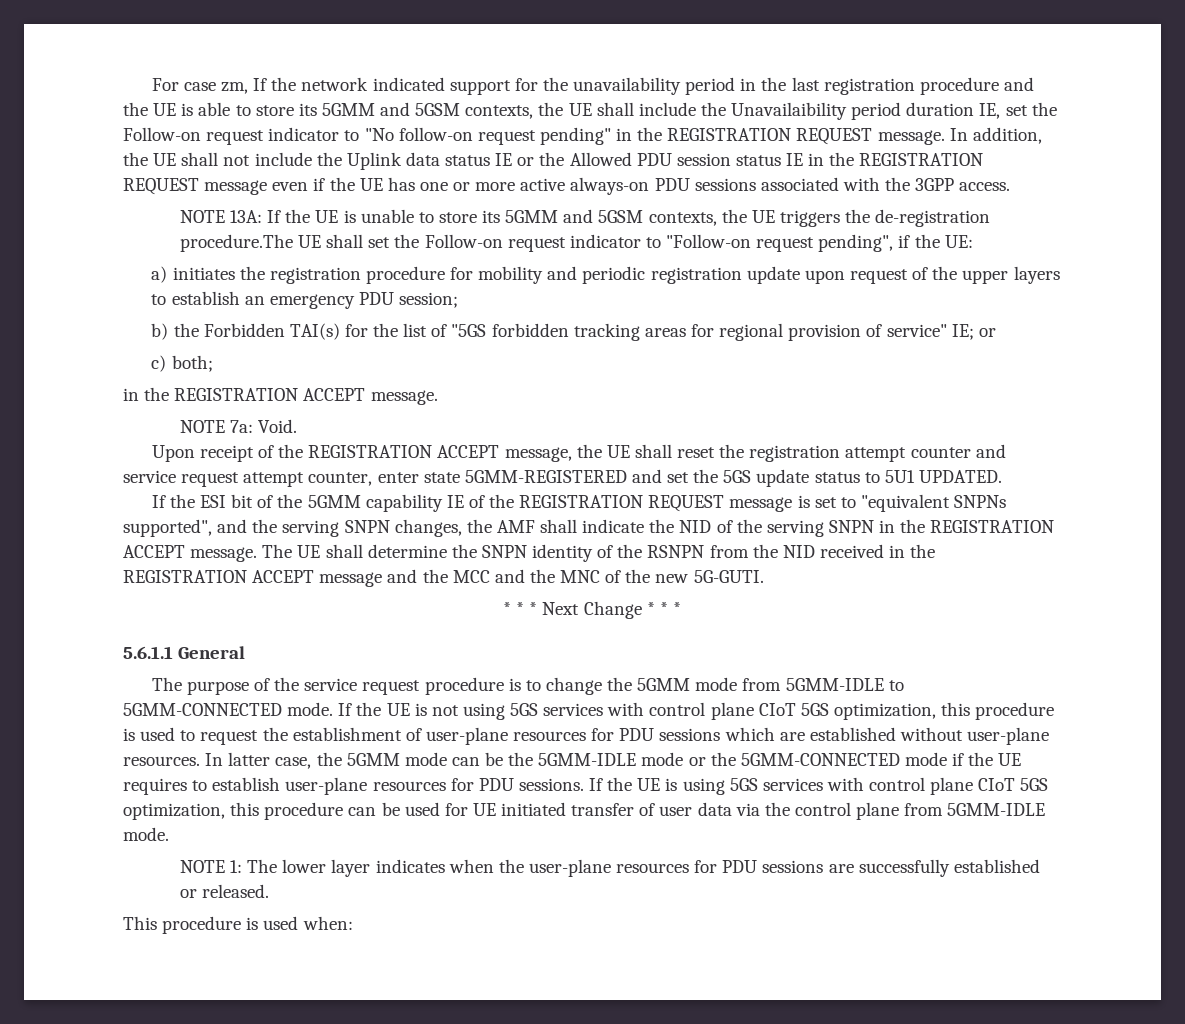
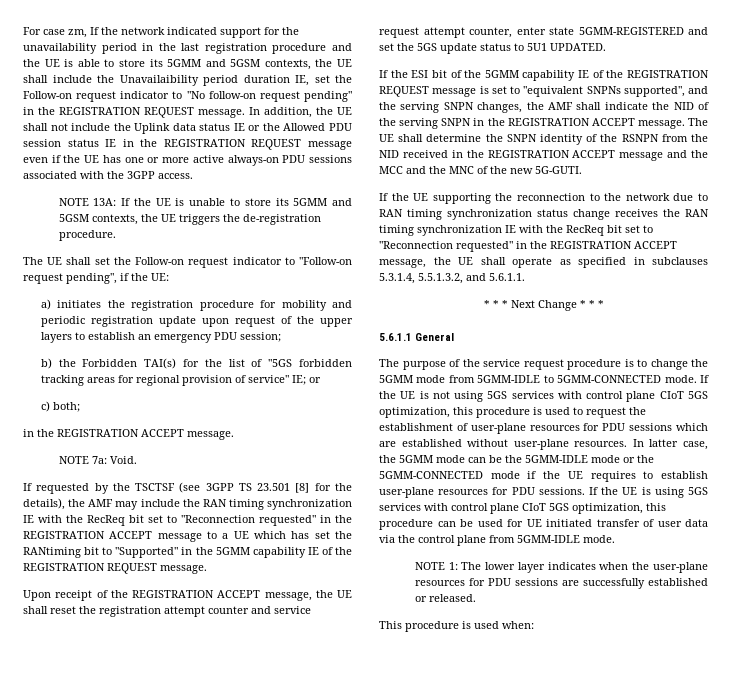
[179,234,293,252] procedure.The -> [58,230,116,241] [23,257,43,265] procedure. // The
(298, 426) none -> [23,482,352,494] [23,498,352,510] [23,515,352,526] [23,531,352,542] [23,547,352,558] [23,563,207,574] // If requested by the TSCTSF (see 3GPP TS 23.501 [8] for the details), the AMF may include the RAN timing synchronization IE with the RecReq bit set to "Reconnection requested" in the REGISTRATION ACCEPT message to a UE which has set the RANtiming bit to "Supported" in the 5GMM capability IE of the REGISTRATION REQUEST message.
(764, 576) none -> [379,193,708,204] [379,209,709,220] [379,225,653,236] [379,241,677,252] [379,257,708,268] [379,273,525,284] // If the UE supporting the reconnection to the network due to RAN timing synchronization status change receives the RAN timing synchronization IE with the RecReq bit set to "Reconnection requested" in the REGISTRATION ACCEPT message, the UE shall operate as specified in subclauses 5.3.1.4, 5.5.1.3.2, and 5.6.1.1.

